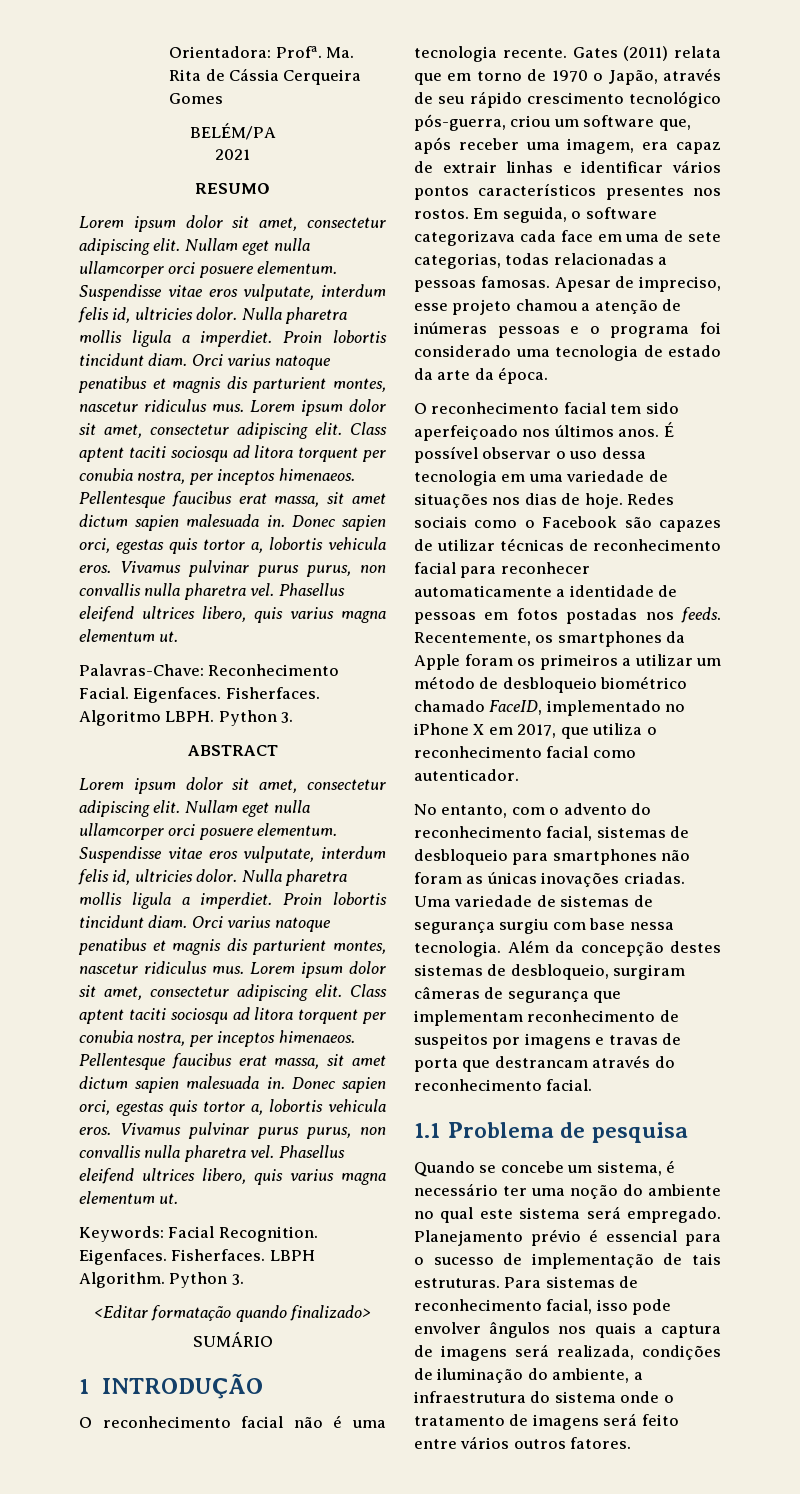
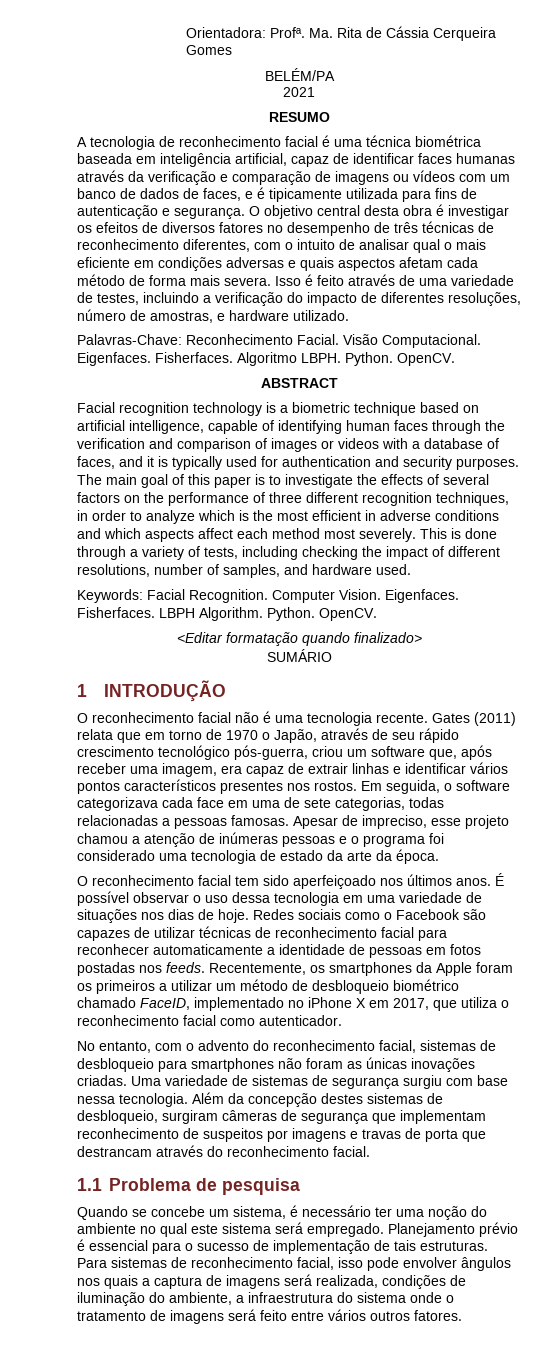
[79,215,387,232] [79,238,310,255] [79,261,338,278] [79,284,386,301] [78,307,348,324] [79,330,388,347] [79,353,331,370] [78,376,386,393] [79,399,386,416] [79,422,387,439] [79,445,386,462] [79,468,355,485] [79,491,387,508] [79,514,387,531] [79,537,386,554] [79,560,386,577] [79,583,345,600] [79,606,386,623] [79,629,179,642] Lorem ipsum dolor sit amet, consectetur adipiscing elit. Nullam eget nulla ullamcorper orci posuere elementum. Suspendisse vitae eros vulputate, interdum felis id, ultricies dolor. Nulla pharetra mollis ligula a imperdiet. Proin lobortis tincidunt diam. Orci varius natoque penatibus et magnis dis parturient montes, nascetur ridiculus mus. Lorem ipsum dolor sit amet, consectetur adipiscing elit. Class aptent taciti sociosqu ad litora torquent per conubia nostra, per inceptos himenaeos. Pellentesque faucibus erat massa, sit amet dictum sapien malesuada in. Donec sapien orci, egestas quis tortor a, lobortis vehicula eros. Vivamus pulvinar purus purus, non convallis nulla pharetra vel. Phasellus eleifend ultrices libero, quis varius magna elementum ut. -> [77,135,481,150] [77,153,515,167] [77,170,510,185] [77,187,477,202] [77,204,509,219] [77,221,494,236] [77,239,486,253] [77,257,478,271] [77,274,514,286] [77,292,521,306] [77,309,349,323] A tecnologia de reconhecimento facial é uma técnica biométrica baseada em inteligência artificial, capaz de identificar faces humanas através da verificação e comparação de imagens ou vídeos com um banco de dados de faces, e é tipicamente utilizada para fins de autenticação e segurança. O objetivo central desta obra é investigar os efeitos de diversos fatores no desempenho de três técnicas de reconhecimento diferentes, com o intuito de analisar qual o mais eficiente em condições adversas e quais aspectos afetam cada método de forma mais severa. Isso é feito através de uma variedade de testes, incluindo a verificação do impacto de diferentes resoluções, número de amostras, e hardware utilizado.
(129, 693) none -> [343,334,481,348] Visão Computacional.
[218,710,294,726] Python 3. -> [345,352,455,366] Python. OpenCV.
[79,777,387,794] [79,800,310,817] [79,823,338,840] [79,846,386,863] [78,869,348,886] [79,892,388,909] [79,915,331,932] [78,938,386,955] [79,961,386,978] [79,984,387,1001] [79,1007,386,1024] [79,1030,355,1047] [79,1053,387,1070] [79,1076,387,1093] [79,1099,386,1116] [79,1122,386,1139] [79,1145,345,1162] [79,1168,386,1185] [79,1191,179,1204] Lorem ipsum dolor sit amet, consectetur adipiscing elit. Nullam eget nulla ullamcorper orci posuere elementum. Suspendisse vitae eros vulputate, interdum felis id, ultricies dolor. Nulla pharetra mollis ligula a imperdiet. Proin lobortis tincidunt diam. Orci varius natoque penatibus et magnis dis parturient montes, nascetur ridiculus mus. Lorem ipsum dolor sit amet, consectetur adipiscing elit. Class aptent taciti sociosqu ad litora torquent per conubia nostra, per inceptos himenaeos. Pellentesque faucibus erat massa, sit amet dictum sapien malesuada in. Donec sapien orci, egestas quis tortor a, lobortis vehicula eros. Vivamus pulvinar purus purus, non convallis nulla pharetra vel. Phasellus eleifend ultrices libero, quis varius magna elementum ut. -> [77,402,479,416] [77,420,505,434] [77,438,499,452] [77,456,519,470] [77,474,489,488] [77,492,509,506] [77,510,499,524] [77,528,497,542] [77,546,500,560] [77,564,411,578] Facial recognition technology is a biometric technique based on artificial intelligence, capable of identifying human faces through the verification and comparison of images or videos with a database of faces, and it is typically used for authentication and security purposes. The main goal of this paper is to investigate the effects of several factors on the performance of three different recognition techniques, in order to analyze which is the most efficient in adverse conditions and which aspects affect each method most severely. This is done through a variety of tests, including checking the impact of different resolutions, number of samples, and hardware used.
(318, 1234) none -> [272,589,381,603] Computer Vision.
[169,1272,244,1288] Python 3. -> [267,607,377,621] Python. OpenCV.

